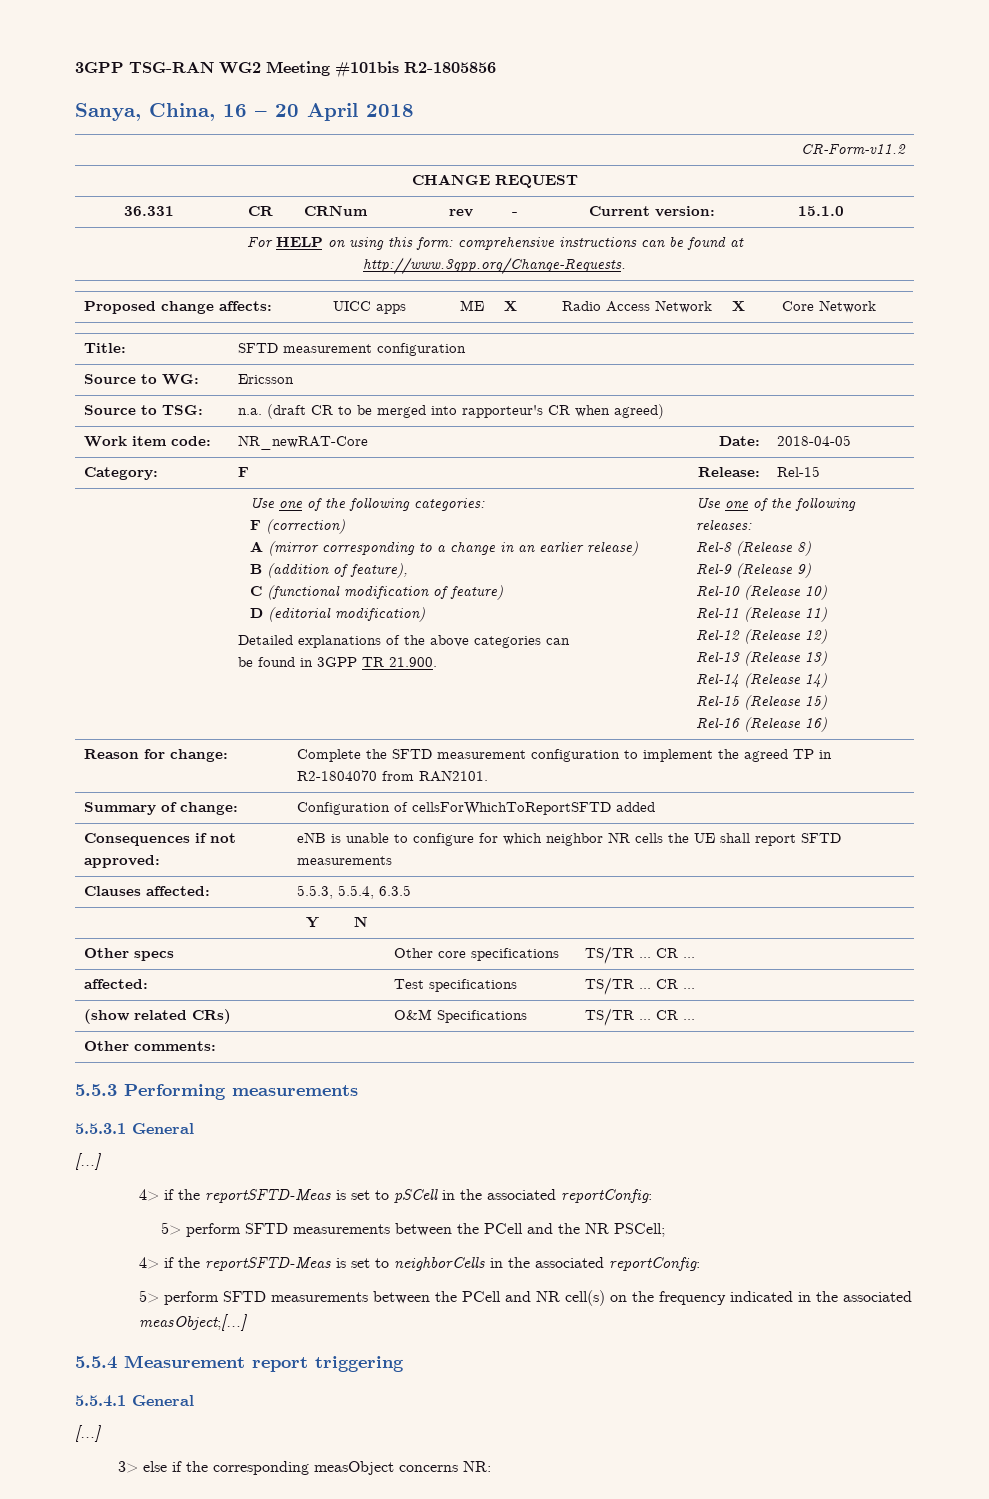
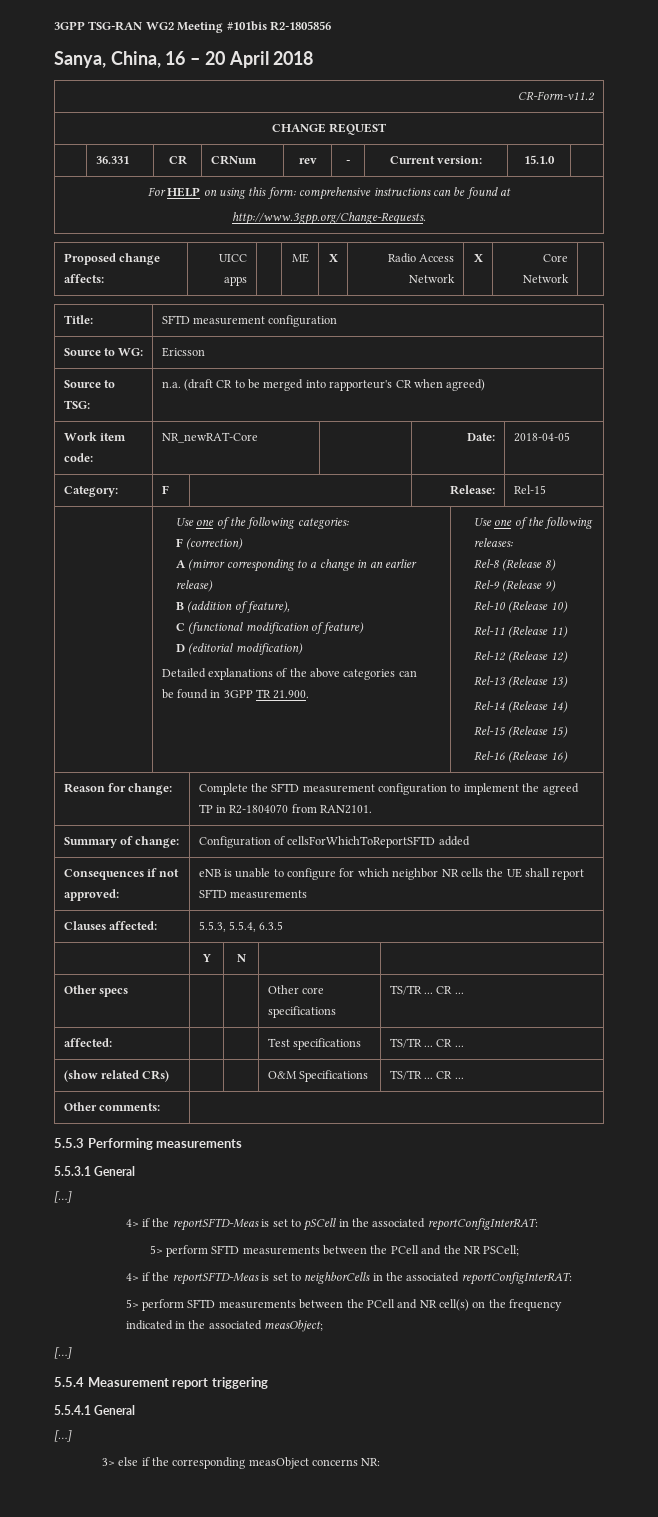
[561,1189,653,1203] reportConfig: -> [427,1218,538,1231] reportConfigInterRAT:
[609,1257,701,1271] reportConfig: -> [461,1272,572,1285] reportConfigInterRAT:
[139,1314,248,1331] measObject;[…] -> [264,1320,324,1332] [54,1347,72,1359] measObject; // […]

